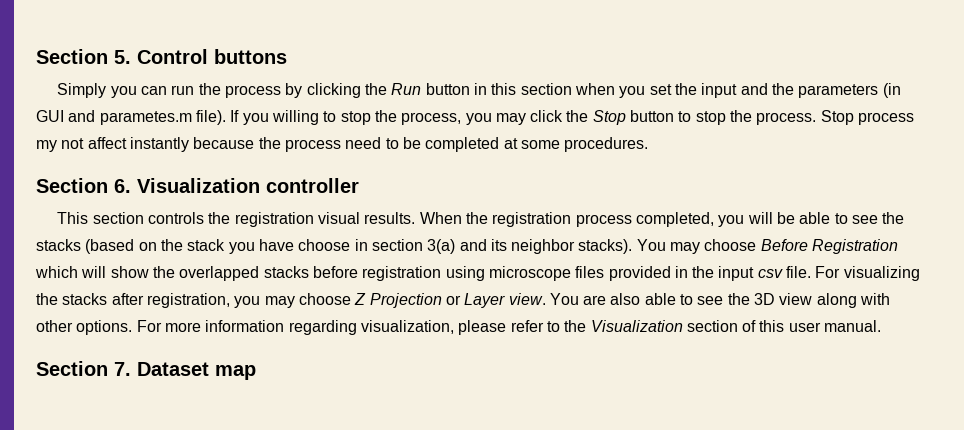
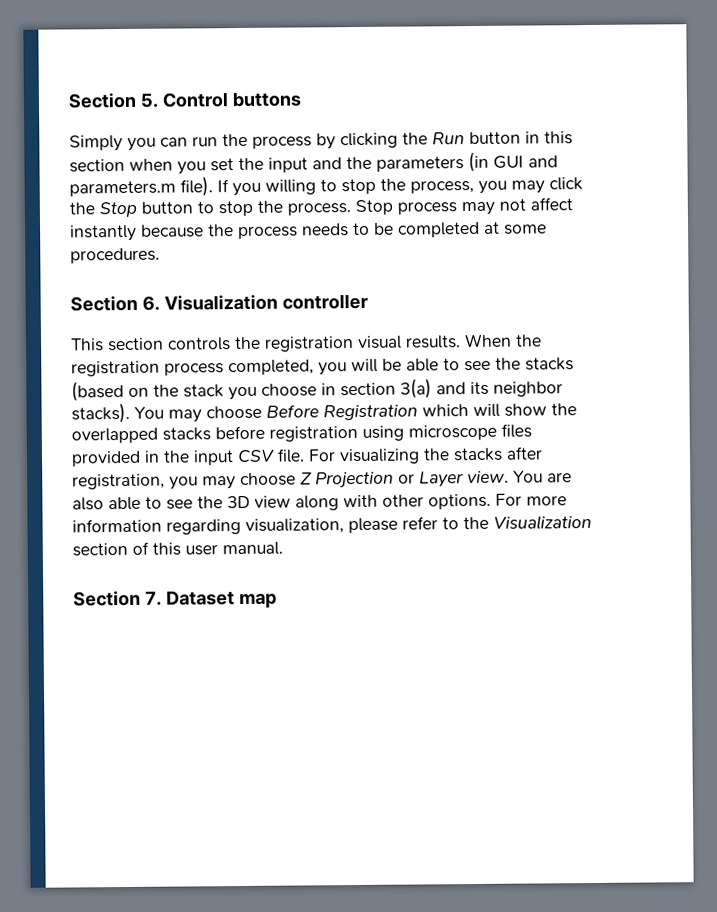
[99,111,192,125] parametes.m -> [69,180,176,197] parameters.m
[36,140,57,152] my -> [461,201,495,216] may
[345,137,382,149] need -> [302,223,349,237] needs
[258,239,294,251] have -> (257, 393) none
[757,269,783,278] csv -> [237,449,275,463] CSV

